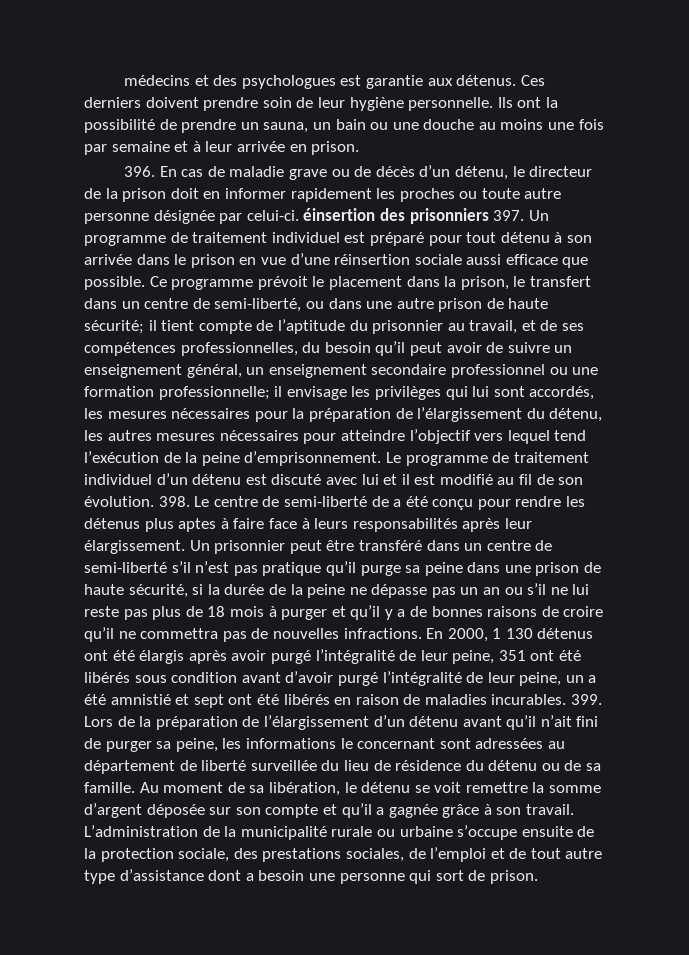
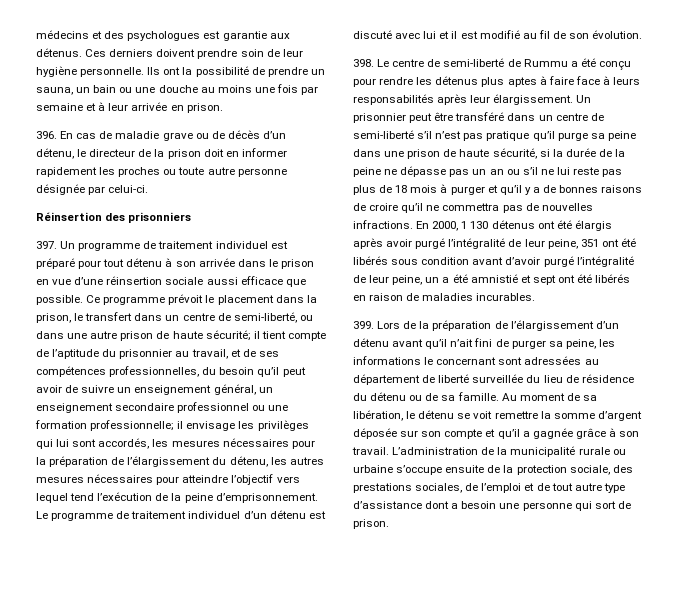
[303,208,376,221] éinsertion -> [36,212,102,221] // Réinsertion
(489, 216) none -> (192, 217) //
(154, 501) none -> (643, 34) //
(389, 501) none -> [523,59,568,67] Rummu
(567, 699) none -> (536, 297) //

